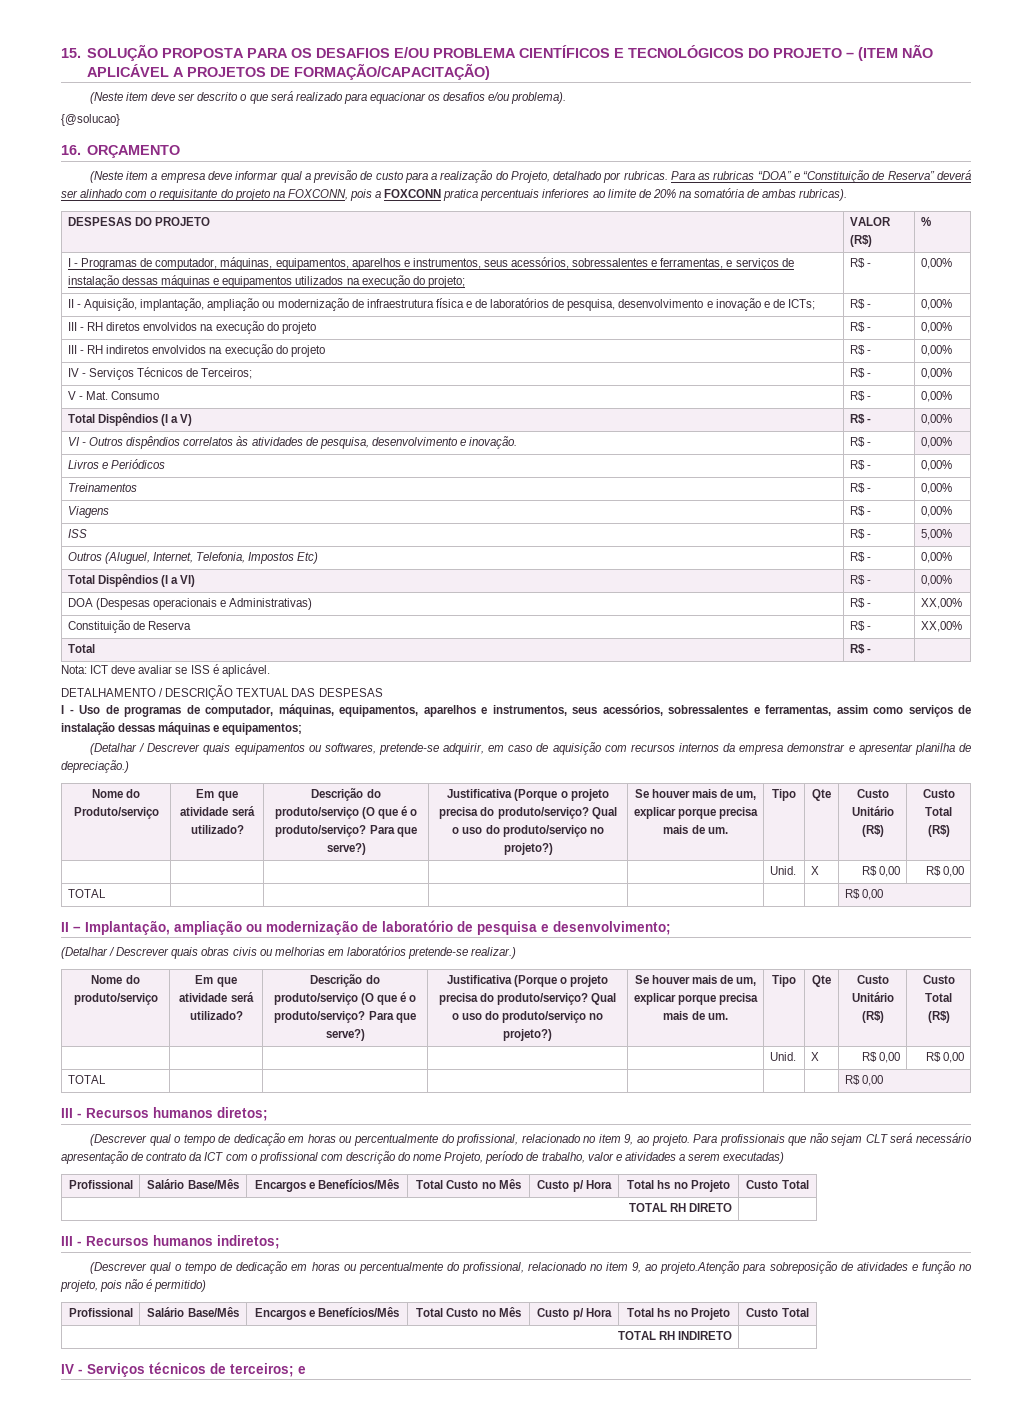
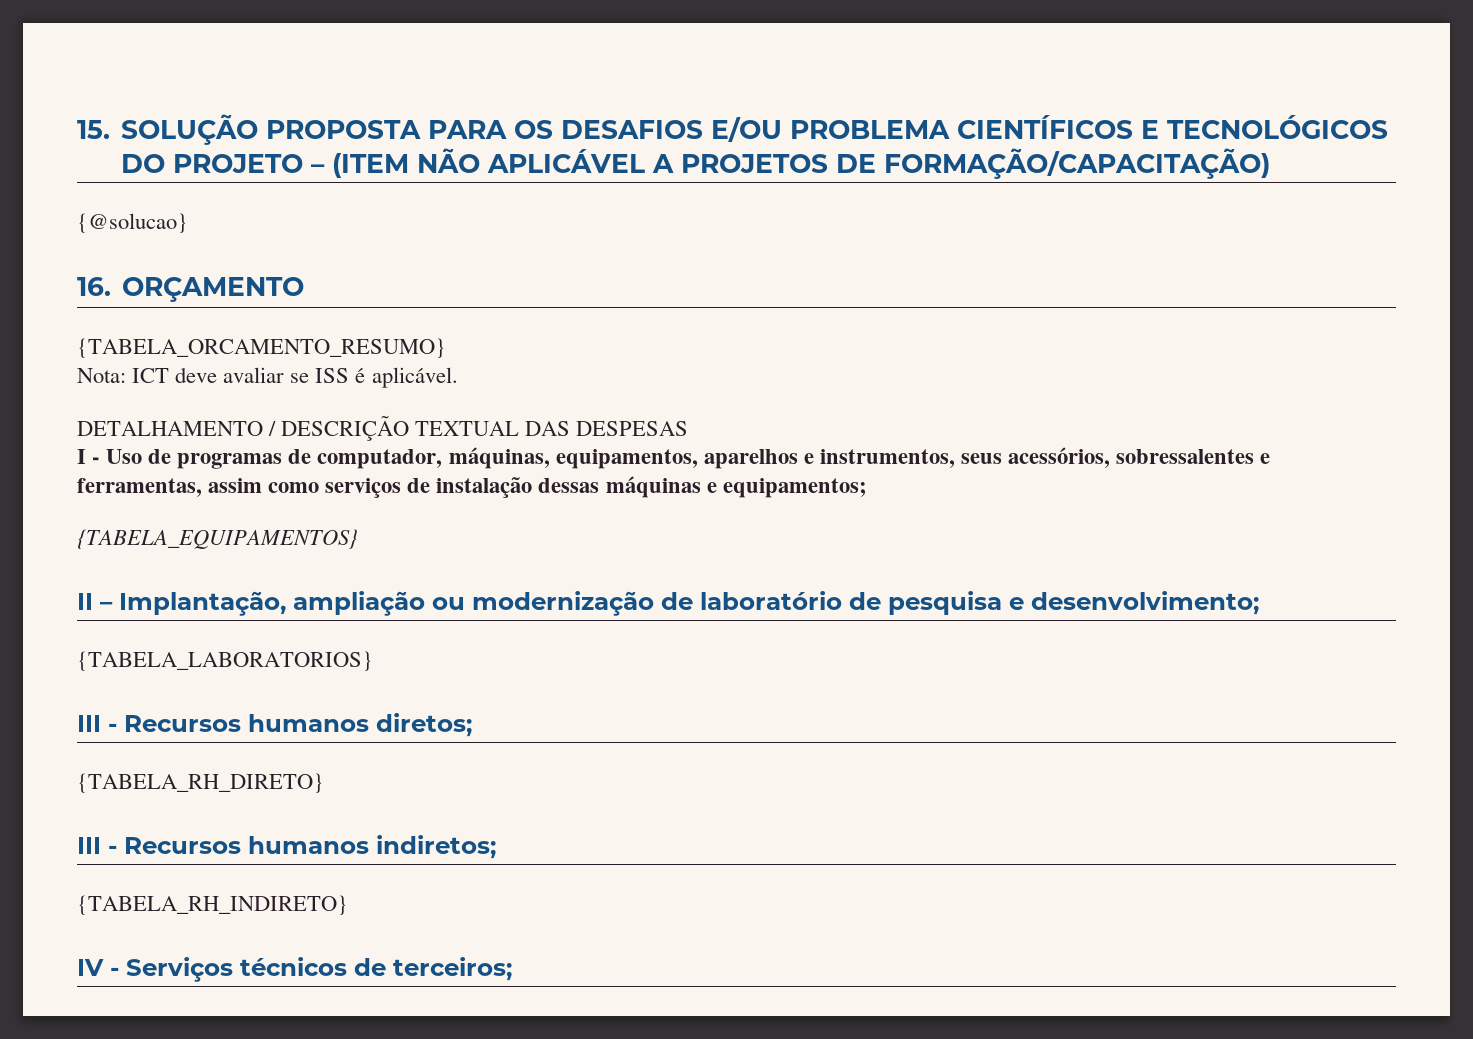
[89,91,567,104] [61,114,120,126] [61,145,180,158] [89,170,972,183] [61,188,848,201] [67,217,211,226] [849,217,891,226] [849,235,872,247] [920,217,931,226] [67,257,794,270] [67,275,465,288] [849,258,871,268] [920,258,952,269] [67,298,815,311] [849,299,871,309] [920,299,952,310] [67,321,316,334] [849,322,871,332] [920,322,952,333] [67,344,325,357] [849,345,871,355] [920,345,952,356] [67,367,253,380] [849,368,871,378] [920,368,952,379] [67,391,160,400] [849,391,871,401] [920,391,952,402] [67,413,193,426] [849,414,871,424] [920,414,952,425] [67,436,518,449] [849,437,871,447] [920,437,952,448] [67,459,166,469] [849,460,871,470] [920,460,952,471] [67,483,137,492] [849,483,871,493] [920,483,952,494] [67,506,109,518] [849,506,871,516] [920,506,952,517] [67,529,87,538] [849,529,871,539] [920,529,952,540] [67,552,319,564] [849,552,871,562] [920,552,952,563] [67,574,196,587] [849,575,871,585] [920,575,952,586] [67,598,313,610] [849,598,871,608] [920,598,962,609] [67,620,192,633] [849,621,871,631] [920,621,962,632] [67,644,95,653] [849,644,871,654] (Neste item deve ser descrito o que será realizado para equacionar os desafios e/ou problema). // {@solucao} // 16. ORÇAMENTO // (Neste item a empresa deve informar qual a previsão de custo para a realização do Projeto, detalhado por rubricas. Para as rubricas “DOA” e “Constituição de Reserva” deverá ser alinhado com o requisitante do projeto na FOXCONN, pois a FOXCONN pratica percentuais inferiores ao limite de 20% na somatória de ambas rubricas). // DESPESAS DO PROJETO | VALOR (R$) | % // I - Programas de computador, máquinas, equipamentos, aparelhos e instrumentos, seus acessórios, sobressalentes e ferramentas, e serviços de instalação dessas máquinas e equipamentos utilizados na execução do projeto; | R$ - | 0,00% // II - Aquisição, implantação, ampliação ou modernização de infraestrutura física e de laboratórios de pesquisa, desenvolvimento e inovação e de ICTs; | R$ - | 0,00% // III - RH diretos envolvidos na execução do projeto | R$ - | 0,00% // III - RH indiretos envolvidos na execução do projeto | R$ - | 0,00% // IV - Serviços Técnicos de Terceiros; | R$ - | 0,00% // V - Mat. Consumo | R$ - | 0,00% // Total Dispêndios (I a V) | R$ - | 0,00% // VI - Outros dispêndios correlatos às atividades de pesquisa, desenvolvimento e inovação. | R$ - | 0,00% // Livros e Periódicos | R$ - | 0,00% // Treinamentos | R$ - | 0,00% // Viagens | R$ - | 0,00% // ISS | R$ - | 5,00% // Outros (Aluguel, Internet, Telefonia, Impostos Etc) | R$ - | 0,00% // Total Dispêndios (I a VI) | R$ - | 0,00% // DOA (Despesas operacionais e Administrativas) | R$ - | XX,00% // Constituição de Reserva | R$ - | XX,00% // Total | R$ - | -> [77,213,188,233] [77,277,305,302] [77,338,446,358] {@solucao} // 16. ORÇAMENTO // {TABELA_ORCAMENTO_RESUMO}
[89,742,972,755] [61,760,129,773] [91,789,141,798] [73,807,159,819] [196,789,238,801] [180,806,255,816] [190,825,244,834] [311,788,381,801] [274,806,418,819] [275,825,417,837] [326,843,366,855] [447,789,609,801] [439,807,617,819] [452,825,604,837] [503,843,553,855] [634,789,757,800] [633,807,759,819] [663,825,728,834] [772,789,796,801] [812,789,831,801] [856,789,889,798] [851,806,894,816] [861,825,884,837] [922,789,955,798] [925,807,952,816] [927,825,950,837] [769,866,796,875] [810,866,819,875] [862,866,901,877] [926,866,965,877] [67,889,106,898] [844,889,883,900] (Detalhar / Descrever quais equipamentos ou softwares, pretende-se adquirir, em caso de aquisição com recursos internos da empresa demonstrar e apresentar planilha de depreciação.) // Nome do Produto/serviço | Em que atividade será utilizado? | Descrição do produto/serviço (O que é o produto/serviço? Para que serve?) | Justificativa (Porque o projeto precisa do produto/serviço? Qual o uso do produto/serviço no projeto?) | Se houver mais de um, explicar porque precisa mais de um. | Tipo | Qte | Custo Unitário (R$) | Custo Total (R$) // | | | | | Unid. | X | R$ 0,00 | R$ 0,00 // TOTAL | | | | | | | R$ 0,00 -> [77,529,358,549] {TABELA_EQUIPAMENTOS}
[61,946,517,959] [91,975,140,984] [73,993,158,1005] [195,975,237,987] [179,992,254,1002] [189,1011,243,1020] [310,974,380,987] [273,992,417,1005] [274,1011,416,1023] [325,1029,365,1041] [446,975,609,987] [438,993,617,1005] [451,1011,604,1023] [503,1029,552,1041] [634,975,757,986] [633,993,759,1005] [663,1011,728,1020] [772,975,796,987] [812,975,831,987] [856,975,889,984] [851,992,894,1002] [861,1011,884,1023] [922,975,955,984] [925,993,952,1002] [927,1011,950,1023] [769,1052,796,1061] [810,1052,819,1061] [862,1052,901,1063] [926,1052,965,1063] [67,1075,106,1084] [844,1075,883,1086] (Detalhar / Descrever quais obras civis ou melhorias em laboratórios pretende-se realizar.) // Nome do produto/serviço | Em que atividade será utilizado? | Descrição do produto/serviço (O que é o produto/serviço? Para que serve?) | Justificativa (Porque o projeto precisa do produto/serviço? Qual o uso do produto/serviço no projeto?) | Se houver mais de um, explicar porque precisa mais de um. | Tipo | Qte | Custo Unitário (R$) | Custo Total (R$) // | | | | | Unid. | X | R$ 0,00 | R$ 0,00 // TOTAL | | | | | | | R$ 0,00 -> [77,651,373,671] {TABELA_LABORATORIOS}
[89,1133,973,1146] [61,1151,785,1164] [68,1180,133,1189] [147,1179,239,1189] [254,1179,400,1192] [416,1179,521,1189] [537,1180,612,1192] [627,1180,730,1192] [746,1180,809,1189] [628,1203,733,1212] (Descrever qual o tempo de dedicação em horas ou percentualmente do profissional, relacionado no item 9, ao projeto. Para profissionais que não sejam CLT será necessário apresentação de contrato da ICT com o profissional com descrição do nome Projeto, período de trabalho, valor e atividades a serem executadas) // Profissional | Salário Base/Mês | Encargos e Benefícios/Mês | Total Custo no Mês | Custo p/ Hora | Total hs no Projeto | Custo Total // TOTAL RH DIRETO | -> [77,773,324,793] {TABELA_RH_DIRETO}
[89,1261,972,1274] [60,1279,207,1292] [68,1308,133,1317] [147,1307,239,1317] [254,1307,400,1320] [416,1307,521,1317] [537,1308,612,1320] [627,1308,730,1320] [746,1308,809,1317] [617,1331,733,1340] (Descrever qual o tempo de dedicação em horas ou percentualmente do profissional, relacionado no item 9, ao projeto.Atenção para sobreposição de atividades e função no projeto, pois não é permitido) // Profissional | Salário Base/Mês | Encargos e Benefícios/Mês | Total Custo no Mês | Custo p/ Hora | Total hs no Projeto | Custo Total // TOTAL RH INDIRETO | -> [77,895,348,915] {TABELA_RH_INDIRETO}
[298,1366,306,1374] e -> (512, 969) none

